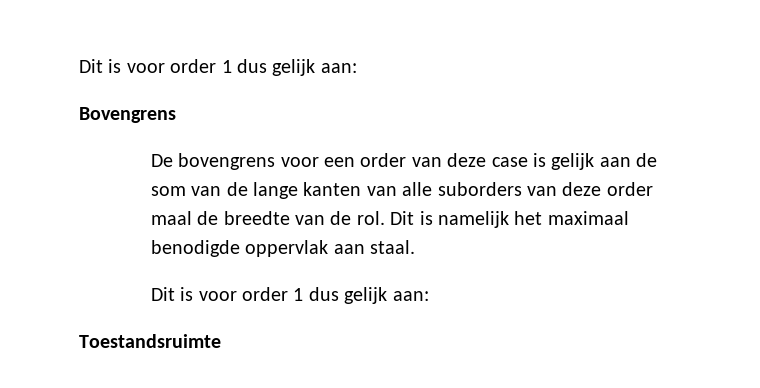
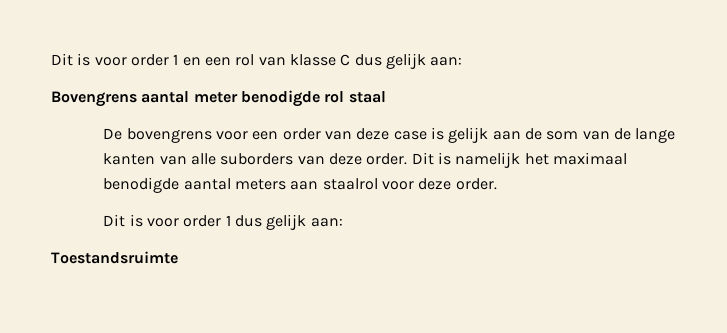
[79,59,232,73] Dit is voor order 1 -> [51,53,351,66] Dit is voor order 1 en een rol van klasse C
(176, 115) none -> [141,90,386,107] aantal meter benodigde rol staal
[606,182,653,196] [150,211,385,225] order maal de breedte van de rol. -> [366,153,408,165] order.
[245,240,416,257] oppervlak aan staal. -> [183,178,497,190] aantal meters aan staalrol voor deze order.

